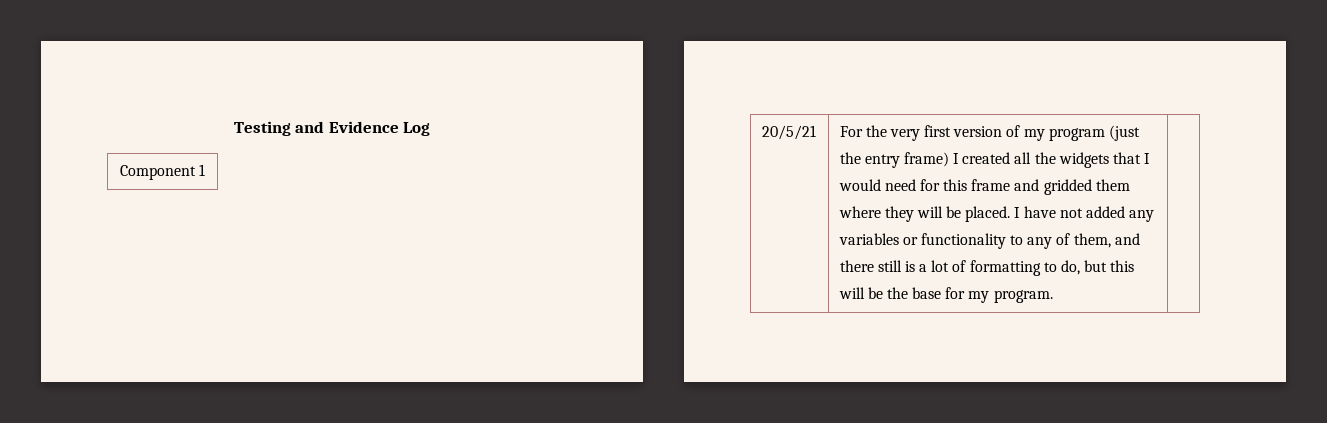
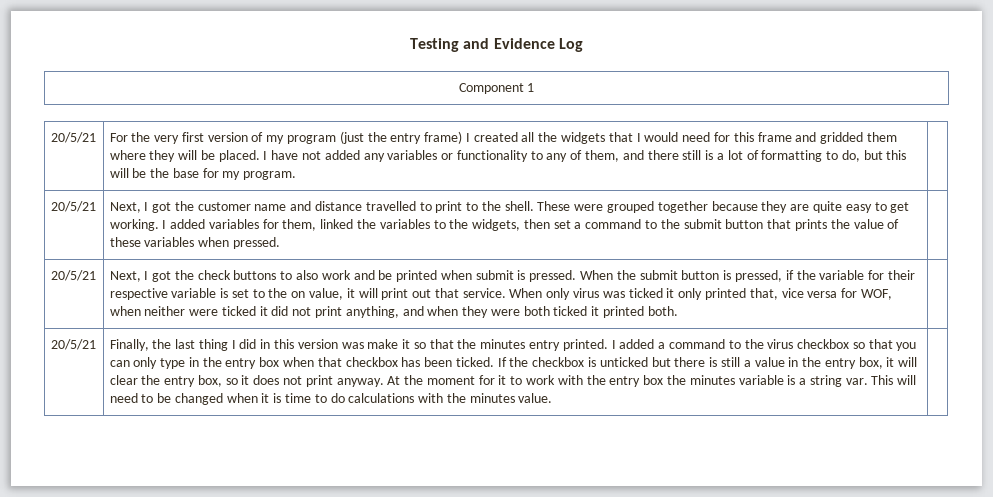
(1053, 296) none -> [50,201,96,212] [109,201,910,213] [109,219,900,231] [109,237,280,249] [50,270,96,281] [109,270,915,282] [109,288,892,300] [109,306,678,318] [50,339,96,350] [109,339,917,351] [109,357,918,369] [109,375,917,387] [109,393,553,405] // 20/5/21 | Next, I got the customer name and distance travelled to print to the shell. These were grouped together because they are quite easy to get working. I added variables for them, linked the variables to the widgets, then set a command to the submit button that prints the value of these variables when pressed. | // 20/5/21 | Next, I got the check buttons to also work and be printed when submit is pressed. When the submit button is pressed, if the variable for their respective variable is set to the on value, it will print out that service. When only virus was ticked it only printed that, vice versa for WOF, when neither were ticked it did not print anything, and when they were both ticked it printed both. | // 20/5/21 | Finally, the last thing I did in this version was make it so that the minutes entry printed. I added a command to the virus checkbox so that you can only type in the entry box when that checkbox has been ticked. If the checkbox is unticked but there is still a value in the entry box, it will clear the entry box, so it does not print anyway. At the moment for it to work with the entry box the minutes variable is a string var. This will need to be changed when it is time to do calculations with the minutes value. |

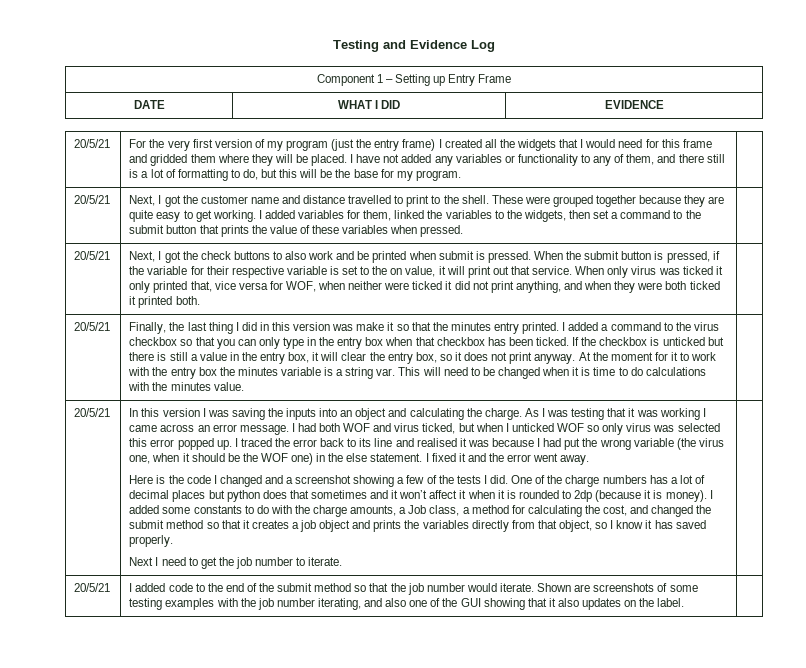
(535, 87) none -> [385,74,512,86] [133,100,165,109] [337,100,401,109] [604,100,664,109] – Setting up Entry Frame // DATE | WHAT I DID | EVIDENCE
(553, 398) none -> [74,408,111,417] [129,408,706,420] [129,423,720,435] [129,438,724,450] [129,453,590,465] [129,475,705,487] [129,490,713,502] [129,505,712,517] [129,520,706,532] [129,535,174,547] [129,557,343,569] [74,583,111,592] [129,583,698,595] [129,598,685,610] // 20/5/21 | In this version I was saving the inputs into an object and calculating the charge. As I was testing that it was working I came across an error message. I had both WOF and virus ticked, but when I unticked WOF so only virus was selected this error popped up. I traced the error back to its line and realised it was because I had put the wrong variable (the virus one, when it should be the WOF one) in the else statement. I fixed it and the error went away. // Here is the code I changed and a screenshot showing a few of the tests I did. One of the charge numbers has a lot of decimal places but python does that sometimes and it won’t affect it when it is rounded to 2dp (because it is money). I added some constants to do with the charge amounts, a Job class, a method for calculating the cost, and changed the submit method so that it creates a job object and prints the variables directly from that object, so I know it has saved properly. // Next I need to get the job number to iterate. | // 20/5/21 | I added code to the end of the submit method so that the job number would iterate. Shown are screenshots of some testing examples with the job number iterating, and also one of the GUI showing that it also updates on the label. |

